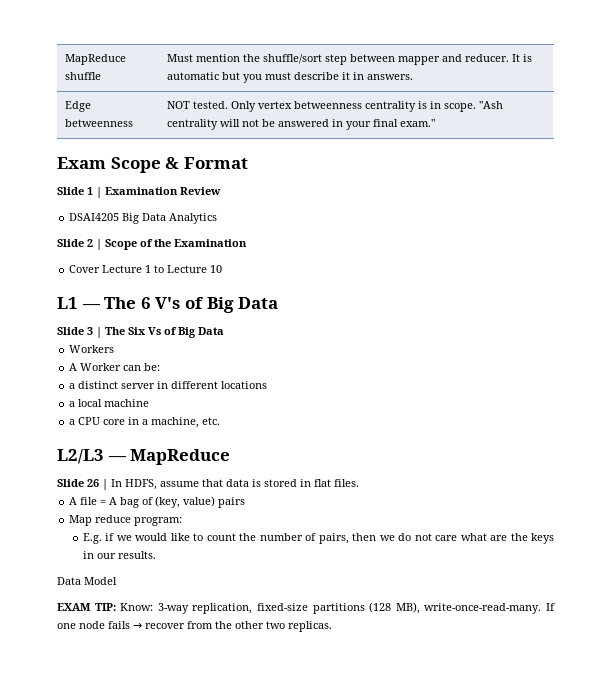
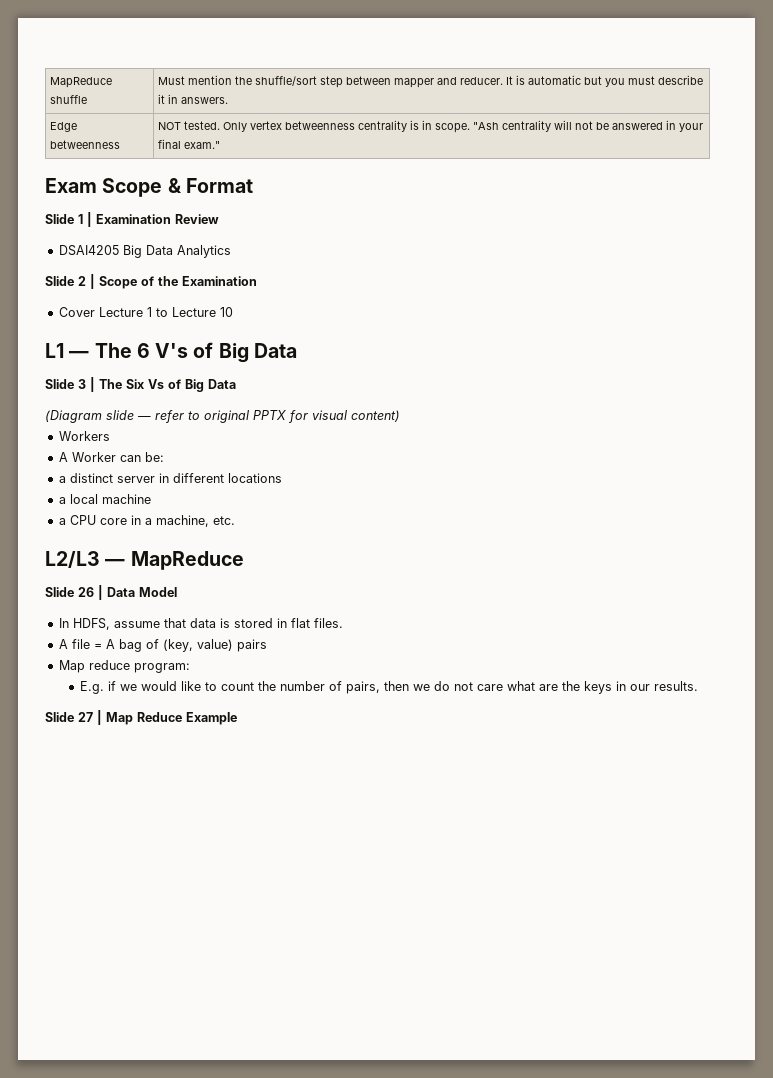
(224, 331) none -> [45,410,400,423] // (Diagram slide — refer to original PPTX for visual content)
(108, 484) none -> [107,587,177,597] Data Model //
[57,577,117,585] [57,602,556,614] [57,621,332,632] Data Model // EXAM TIP: Know: 3-way replication, fixed-size partitions (128 MB), write-once-read-many. If one node fails → recover from the other two replicas. -> [45,710,237,725] Slide 27 | Map Reduce Example

